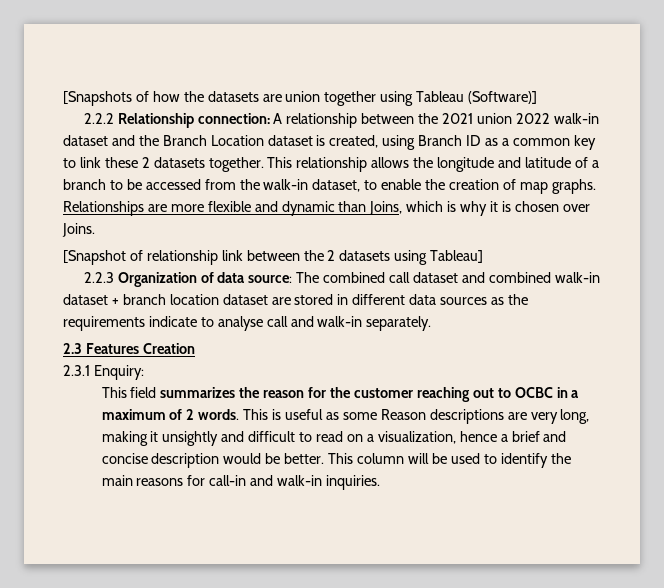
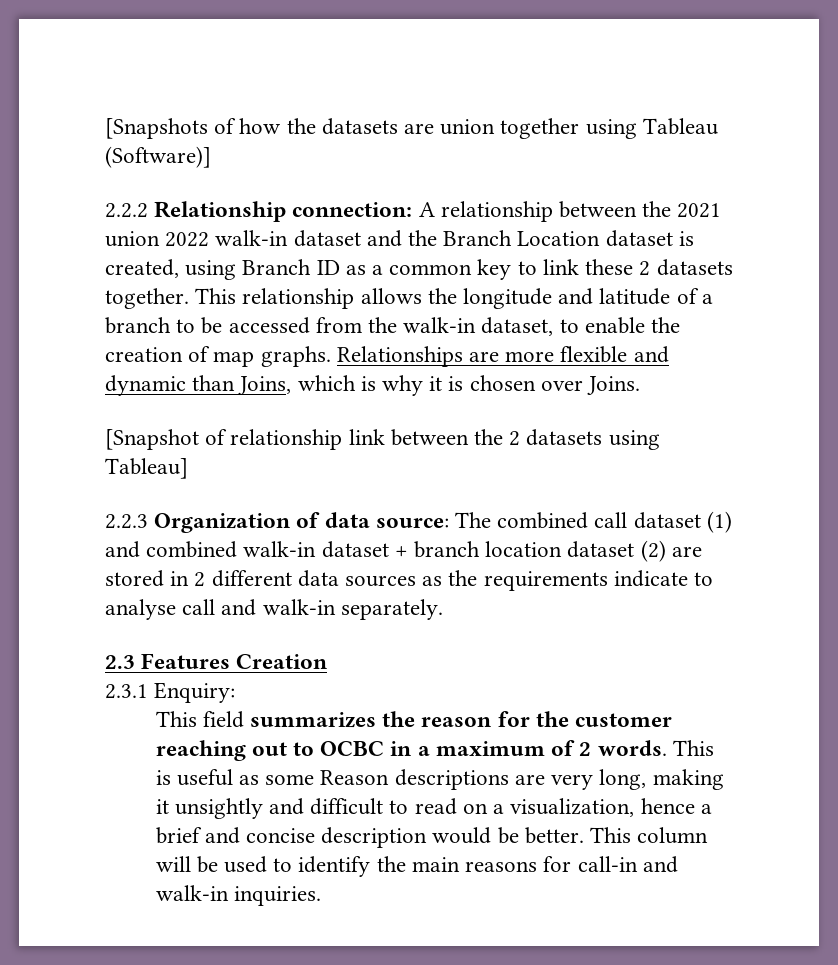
(459, 277) none -> [706,511,732,533] (1)
(268, 299) none -> [640,540,666,562] (2)
(349, 299) none -> [194,572,206,587] 2

